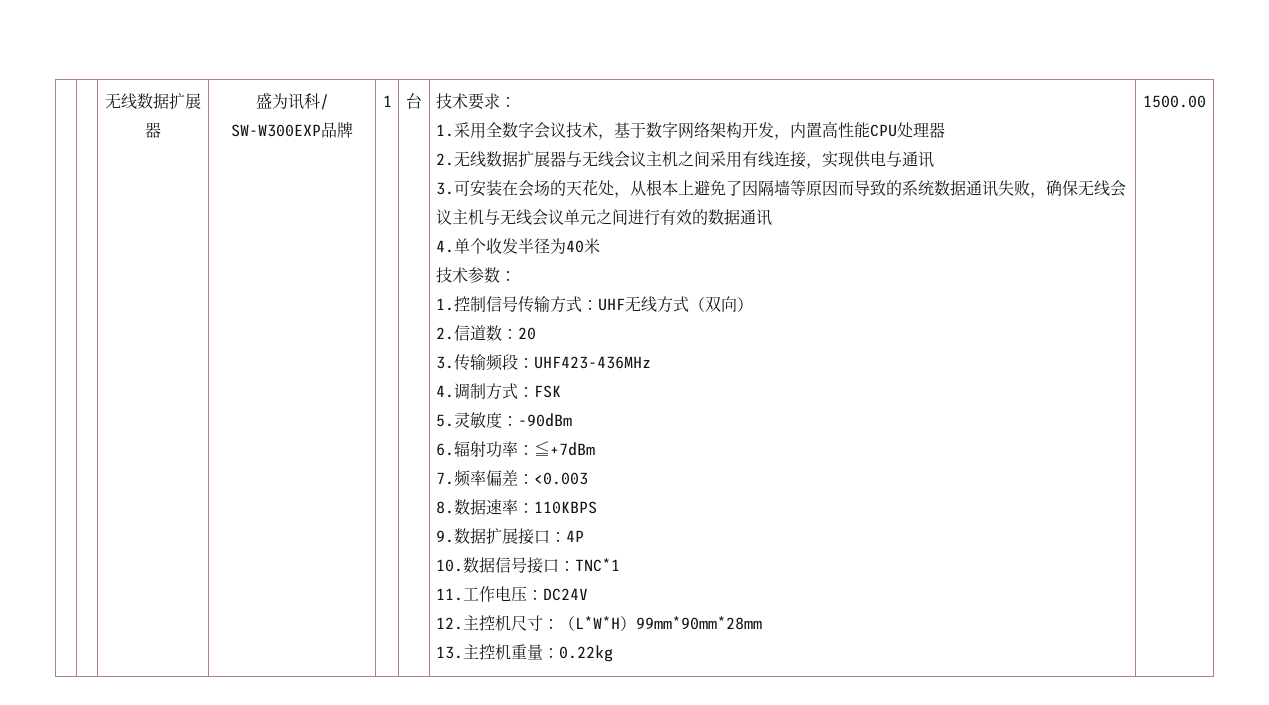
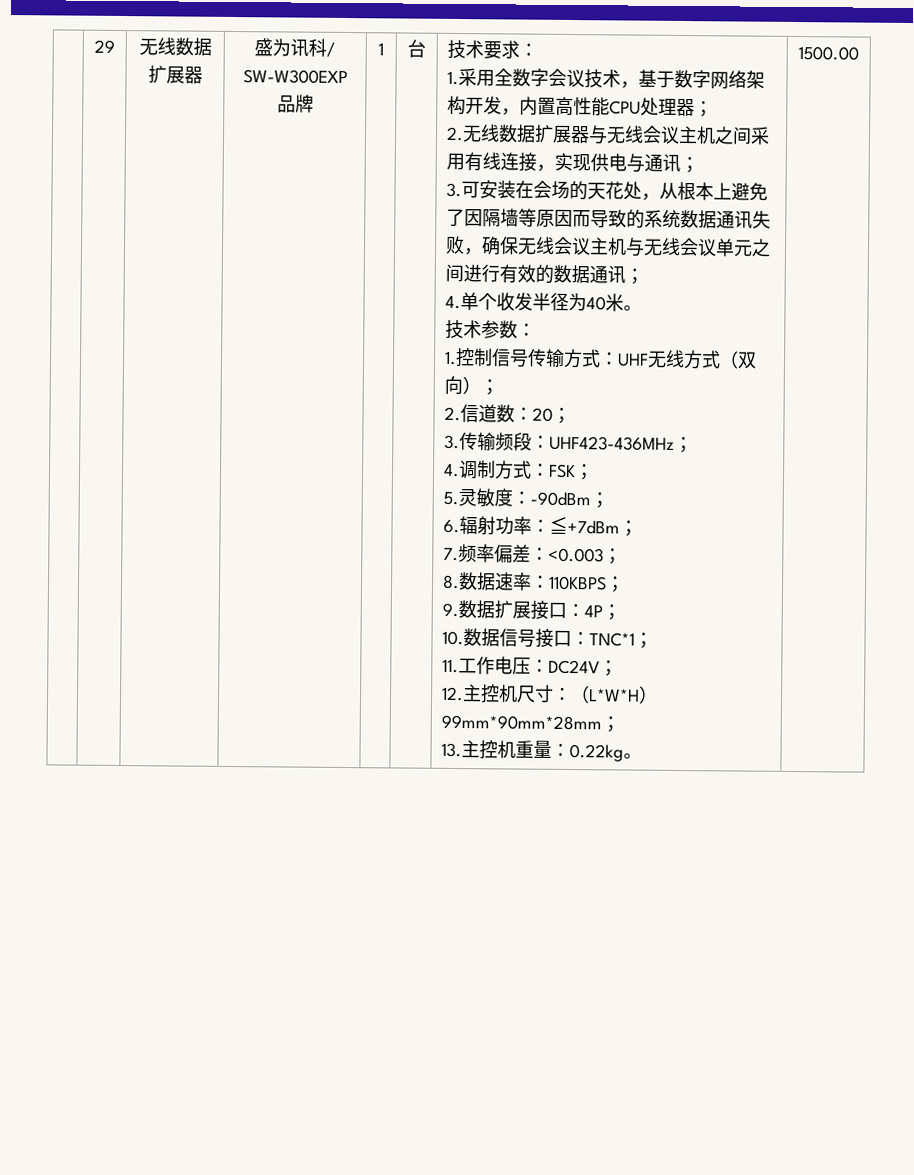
(105, 101) | -> [94,39,115,53] | 29
(945, 130) none -> [693,101,713,118] ；
(934, 159) none -> [679,156,699,174] ；
(772, 217) none -> [624,268,644,285] ；
(600, 246) none -> [622,305,642,311] 。
(753, 304) none -> [479,379,499,396] ；
(536, 333) none -> [551,407,571,425] ；
(651, 362) none -> [673,436,693,454] ；
(561, 391) none -> [573,464,594,481] ；
(572, 420) none -> [589,492,609,509] ；
(595, 448) none -> [618,520,638,537] ；
(588, 478) none -> [602,548,622,565] ；
(597, 507) none -> [604,576,625,593] ；
(584, 536) none -> [601,604,621,621] ；
(620, 565) none -> [633,632,653,649] ；
(588, 594) none -> [598,660,618,677] ；
(762, 623) none -> [600,716,620,733] ；
(613, 653) none -> [622,753,642,759] 。

